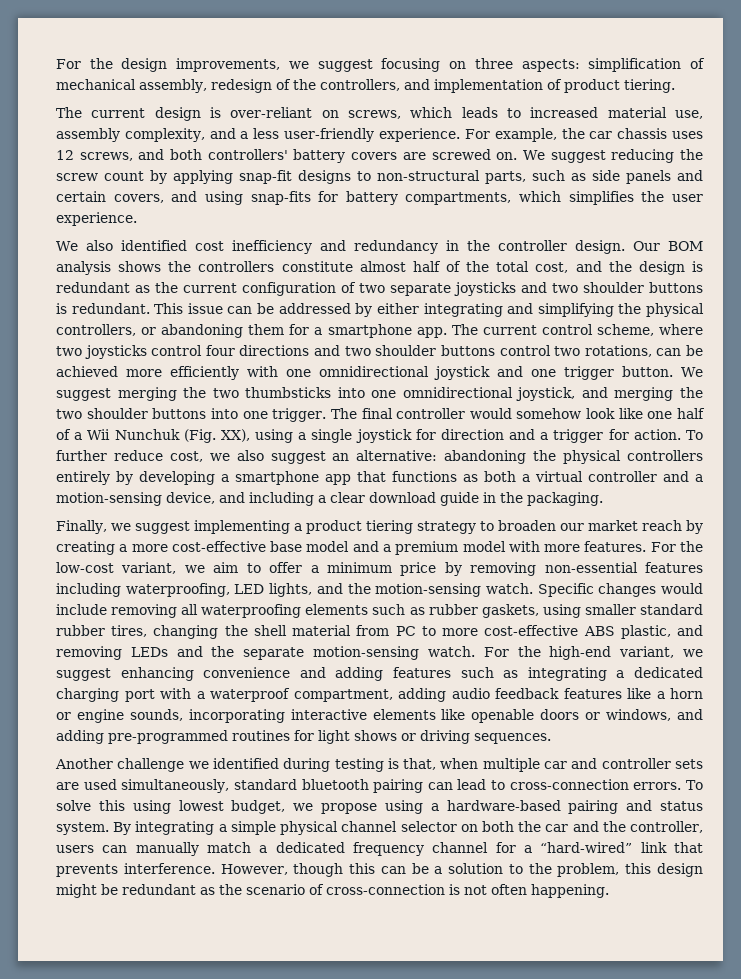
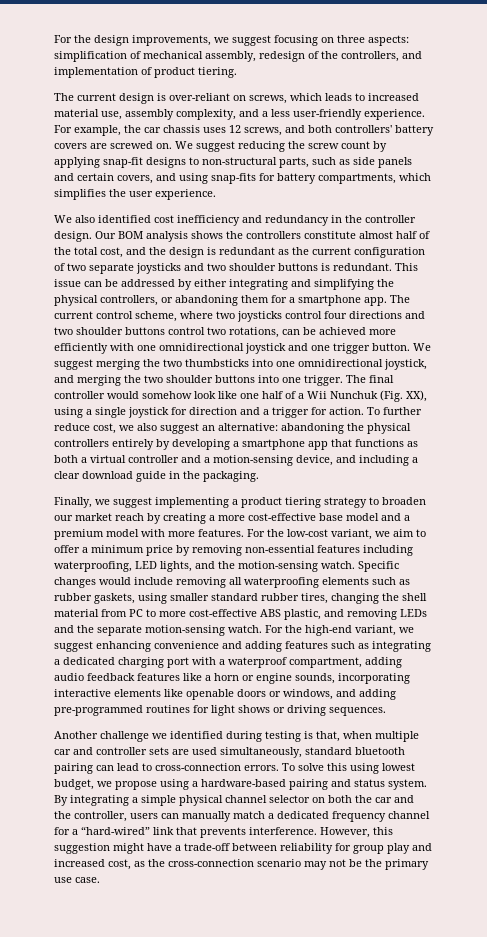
[293,863,703,877] [56,884,609,898] though this can be a solution to the problem, this design might be redundant as the scenario of cross-connection is not often happening. -> [373,827,393,835] [54,843,432,854] [54,859,429,870] [54,877,100,883] this suggestion might have a trade-off between reliability for group play and increased cost, as the cross-connection scenario may not be the primary use case.

